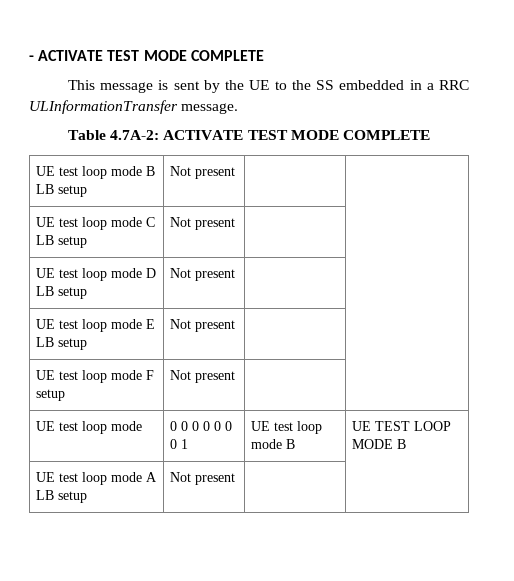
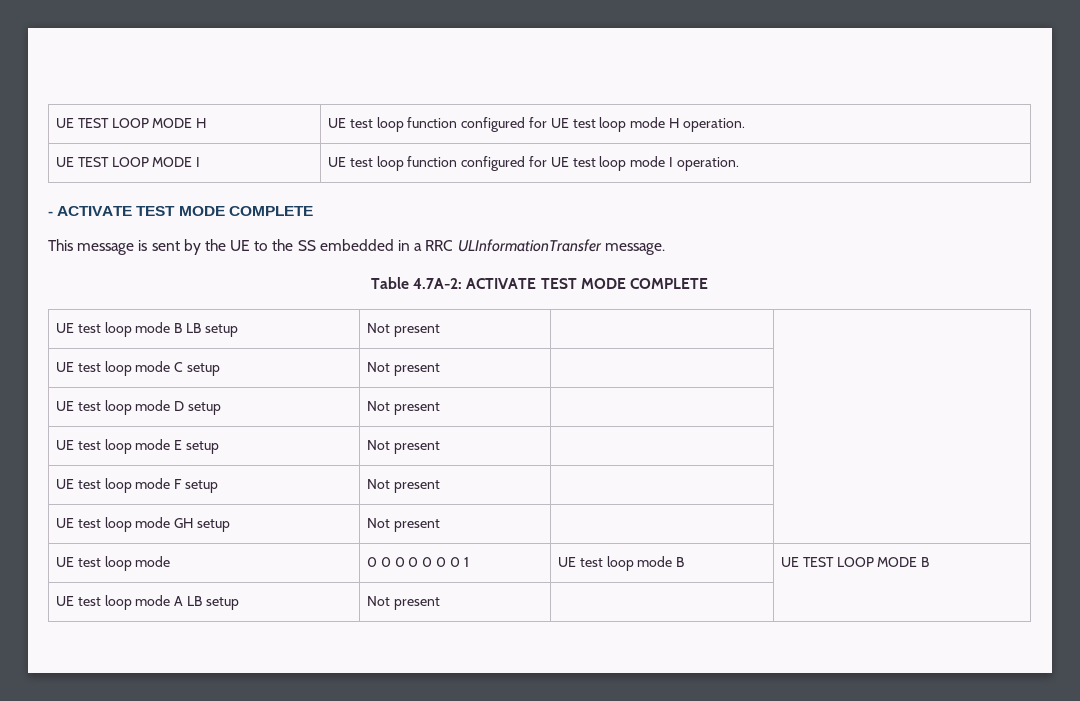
(29, 58) none -> [56,118,207,128] [328,117,745,132] [56,157,201,167] [328,156,739,171] UE TEST LOOP MODE H | UE test loop function configured for UE test loop mode H operation. // UE TEST LOOP MODE I | UE test loop function configured for UE test loop mode I operation. //
[36,235,55,245] LB -> (184, 367) none
[36,286,55,296] LB -> (185, 406) none
[36,337,55,347] LB -> (183, 445) none
(236, 377) none -> [56,517,230,532] [367,518,440,532] // UE test loop mode GH setup | Not present | |

